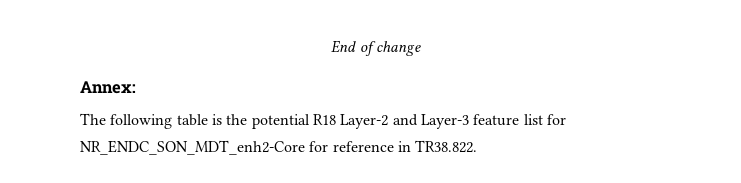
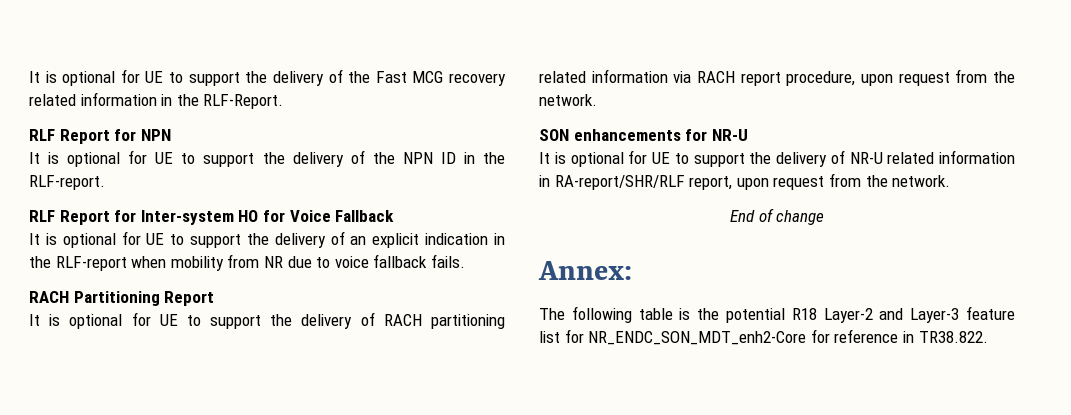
(331, 46) none -> [29,69,507,86] [29,92,284,109] [29,129,171,144] [29,150,505,167] [29,175,105,190] [29,210,395,225] [29,231,506,248] [29,254,465,271] [29,291,215,306] [29,312,505,329] [539,69,1015,86] [539,94,597,106] [539,129,748,141] [539,150,1015,167] [539,173,951,190] It is optional for UE to support the delivery of the Fast MCG recovery related information in the RLF-Report. // RLF Report for NPN // It is optional for UE to support the delivery of the NPN ID in the RLF-report. // RLF Report for Inter-system HO for Voice Fallback // It is optional for UE to support the delivery of an explicit indication in the RLF-report when mobility from NR due to voice fallback fails. // RACH Partitioning Report // It is optional for UE to support the delivery of RACH partitioning related information via RACH report procedure, upon request from the network. // SON enhancements for NR-U // It is optional for UE to support the delivery of NR-U related information in RA-report/SHR/RLF report, upon request from the network. //

